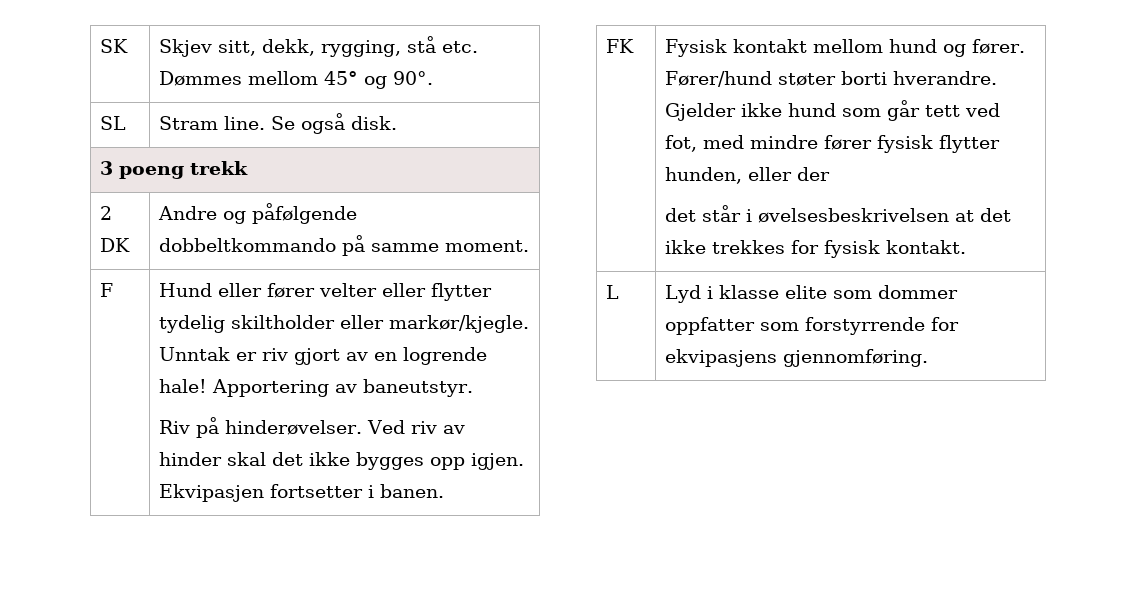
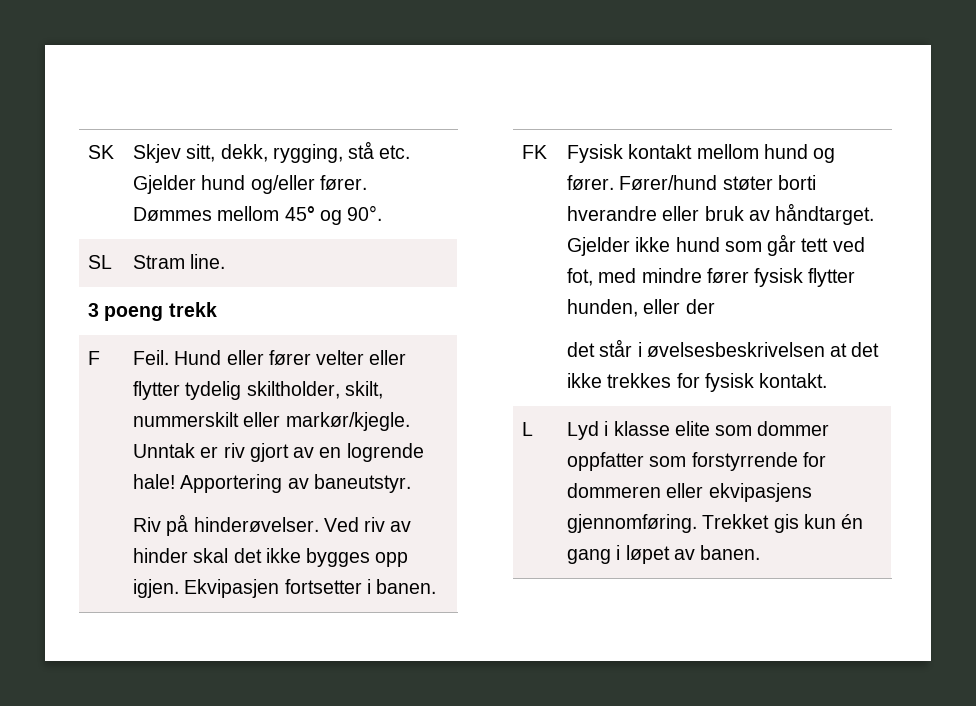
(479, 47) none -> [133,175,367,194] Gjelder hund og/eller fører.
[271,113,398,134] Se også disk. -> (226, 261) none
[100,206,113,220] [100,238,131,252] [158,203,358,224] [159,235,530,256] // 2 DK | Andre og påfølgende dobbeltkommando på samme moment. -> (217, 309) none
(114, 290) none -> [133,350,170,365] Feil.
[231,315,336,329] skiltholder -> [246,381,383,399] [133,412,240,427] skiltholder, skilt, nummerskilt
[893,71,998,85] hverandre. -> [567,203,875,225] hverandre eller bruk av håndtarget.
[665,349,929,367] ekvipasjens gjennomføring. -> [567,483,812,502] [567,514,864,533] [567,545,761,564] dommeren eller ekvipasjens gjennomføring. Trekket gis kun én gang i løpet av banen.

